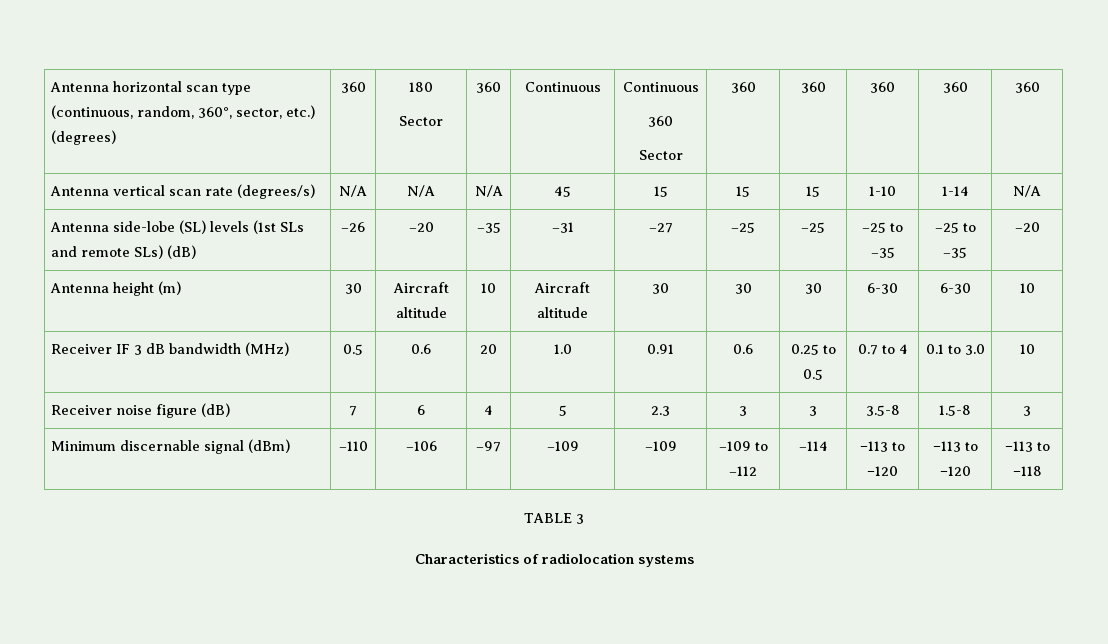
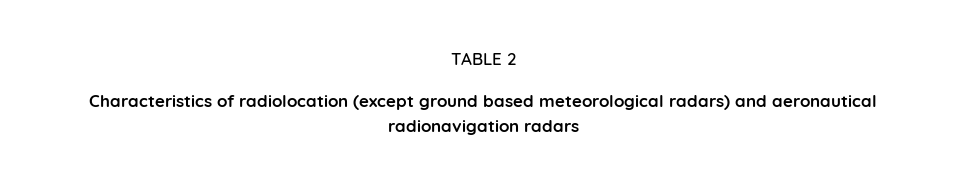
[50,81,252,95] [51,105,316,119] [51,130,117,145] [340,82,366,93] [409,82,433,92] [399,116,443,126] [476,82,501,93] [524,82,601,92] [622,82,699,92] [648,116,673,127] [638,150,683,160] [730,82,756,93] [800,82,826,93] [870,82,895,93] [942,82,968,93] [1014,82,1040,93] [50,184,316,199] [339,185,367,197] [407,185,435,197] [474,185,503,197] [554,186,571,197] [653,186,668,197] [736,186,750,197] [806,186,820,197] [869,186,896,196] [941,186,969,196] [1013,185,1041,197] [50,220,305,234] [51,245,197,259] [341,222,365,232] [408,222,434,232] [476,222,501,233] [551,222,574,233] [648,223,673,233] [731,222,755,233] [801,222,825,233] [862,222,903,233] [870,247,895,258] [934,222,976,233] [943,247,967,258] [1014,222,1040,232] [50,281,182,296] [344,283,362,294] [392,282,449,293] [395,307,447,318] [481,283,496,293] [534,282,590,293] [537,307,588,318] [652,283,669,294] [734,283,752,294] [804,283,822,294] [867,283,898,294] [939,283,971,294] [1019,283,1035,293] [51,342,290,356] [343,344,363,355] [411,344,431,354] [480,344,497,354] [553,344,572,354] [647,344,674,354] [733,344,753,354] [790,344,836,355] [803,369,823,380] [857,344,908,355] [925,344,985,355] [1019,344,1035,354] [51,403,231,418] [349,406,357,416] [417,405,425,415] [484,405,493,415] [558,405,567,416] [651,406,670,416] [739,406,747,416] [809,406,817,416] [865,405,900,416] [939,405,971,416] [1023,406,1031,416] [51,439,291,454] [338,441,368,451] [405,441,437,451] [476,441,501,452] [546,441,579,451] [644,441,677,451] [718,441,768,451] [729,466,757,476] [798,441,828,451] [860,441,905,452] [867,466,898,476] [932,441,978,452] [939,466,971,476] [1004,441,1050,452] [1012,466,1042,476] [524,513,584,524] [414,553,694,567] Antenna horizontal scan type (continuous, random, 360°, sector, etc.) (degrees) | 360 | 180 // Sector | 360 | Continuous | Continuous // 360 // Sector | 360 | 360 | 360 | 360 | 360 // Antenna vertical scan rate (degrees/s) | N/A | N/A | N/A | 45 | 15 | 15 | 15 | 1-10 | 1-14 | N/A // Antenna side-lobe (SL) levels (1st SLs and remote SLs) (dB) | –26 | –20 | –35 | –31 | –27 | –25 | –25 | –25 to –35 | –25 to –35 | –20 // Antenna height (m) | 30 | Aircraft altitude | 10 | Aircraft altitude | 30 | 30 | 30 | 6-30 | 6-30 | 10 // Receiver IF 3 dB bandwidth (MHz) | 0.5 | 0.6 | 20 | 1.0 | 0.91 | 0.6 | 0.25 to 0.5 | 0.7 to 4 | 0.1 to 3.0 | 10 // Receiver noise figure (dB) | 7 | 6 | 4 | 5 | 2.3 | 3 | 3 | 3.5-8 | 1.5-8 | 3 // Minimum discernable signal (dBm) | –110 | –106 | –97 | –109 | –109 | –109 to –112 | –114 | −113 to −120 | −113 to −120 | −113 to −118 // TABLE 3 // Characteristics of radiolocation systems -> [450,52,516,65] [89,95,877,110] [387,120,579,135] TABLE 2 // Characteristics of radiolocation (except ground based meteorological radars) and aeronautical radionavigation radars

